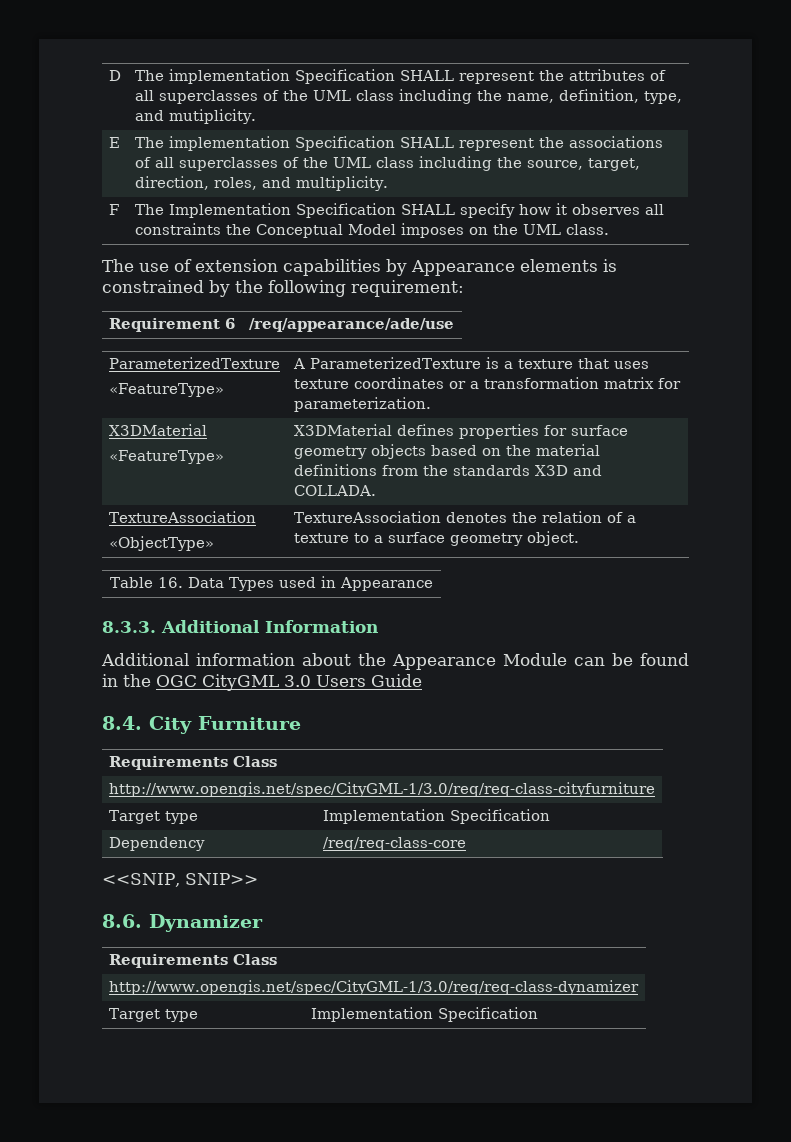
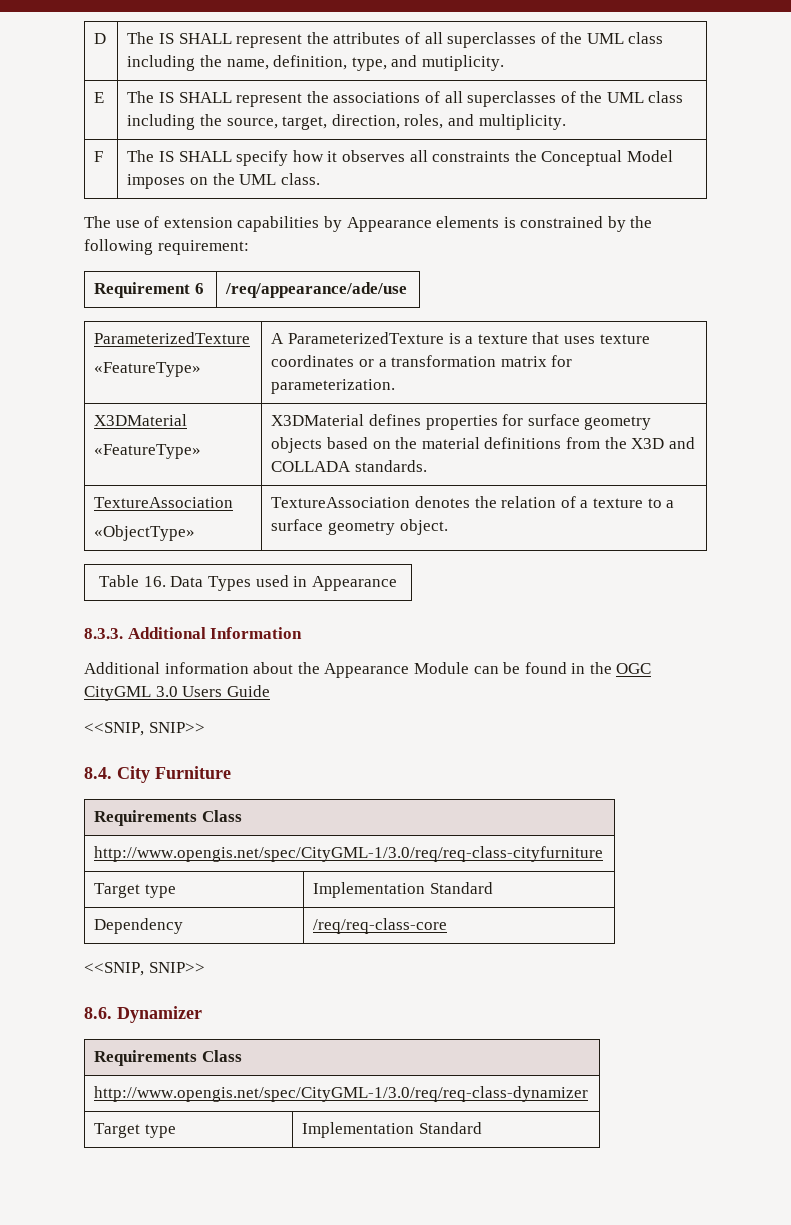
[168,69,395,84] implementation Specification -> [158,33,174,44] IS
[168,136,395,151] implementation Specification -> [158,92,174,103] IS
[168,203,396,218] Implementation Specification -> [158,151,174,162] IS
[452,465,530,476] standards -> (627, 443) none
[293,485,376,496] COLLADA. -> [271,460,427,472] COLLADA standards.
(422, 680) none -> [84,722,205,736] // <<SNIP, SNIP>>
[449,809,550,824] Specification -> [429,882,493,894] Standard
[437,1007,538,1022] Specification -> [418,1122,482,1134] Standard

